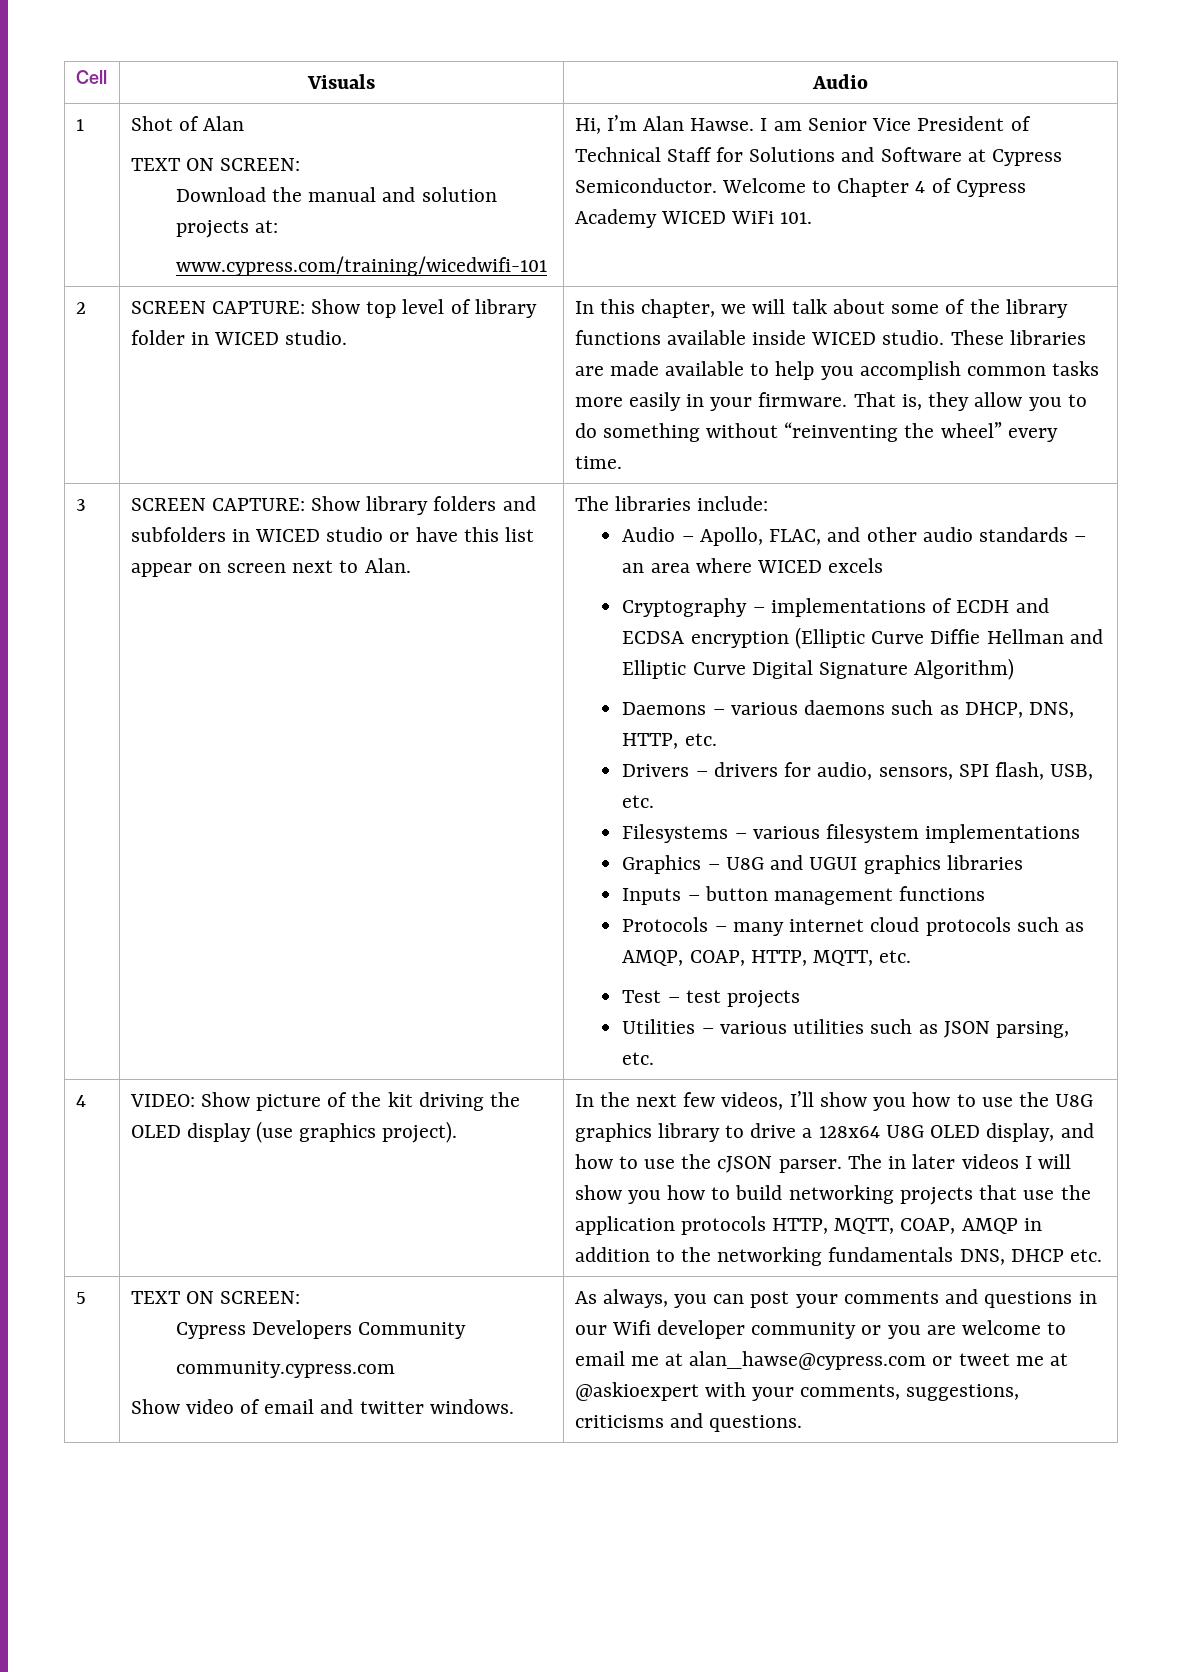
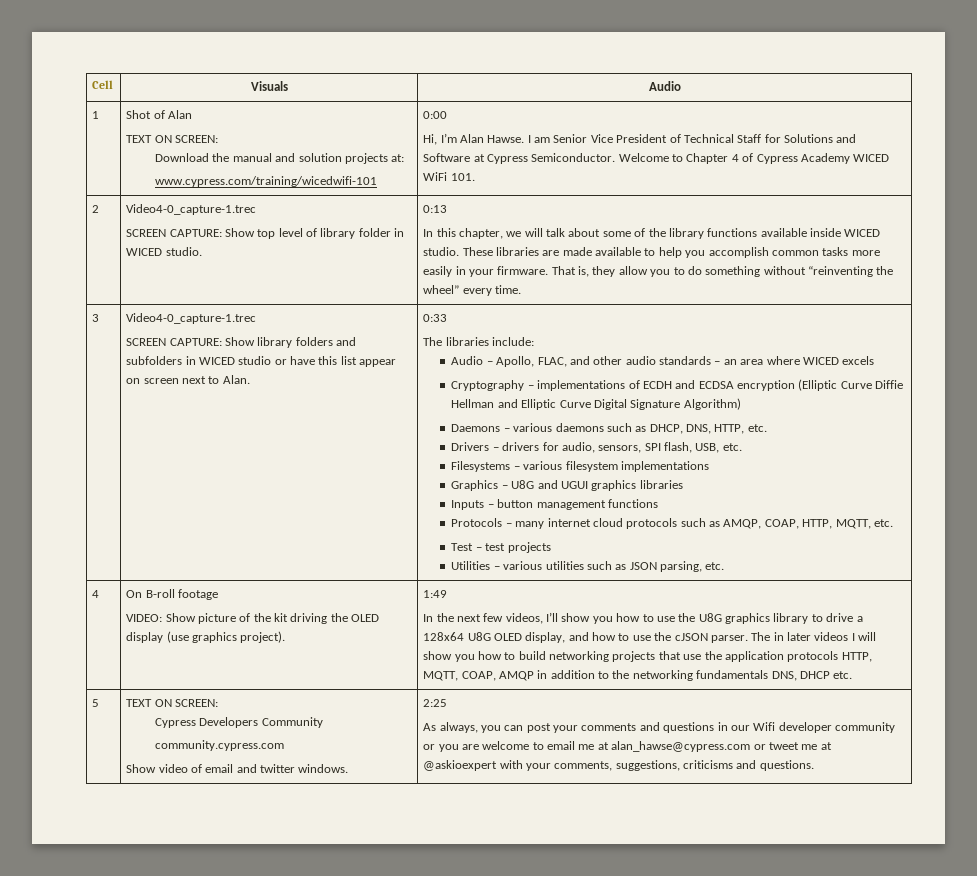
(547, 266) none -> [423,111,448,119] 0:00 //
(86, 308) none -> [126,204,257,215] Video4-0_capture-1.trec //
(348, 337) none -> [423,205,448,213] 0:13 //
(86, 505) none -> [126,313,257,324] Video4-0_capture-1.trec //
(411, 565) none -> [423,314,448,322] 0:33 //
(86, 1101) none -> [126,589,218,600] On B-roll footage //
(458, 1132) none -> [423,590,448,598] 1:49 //
(514, 1406) none -> [423,699,448,707] 2:25 //

